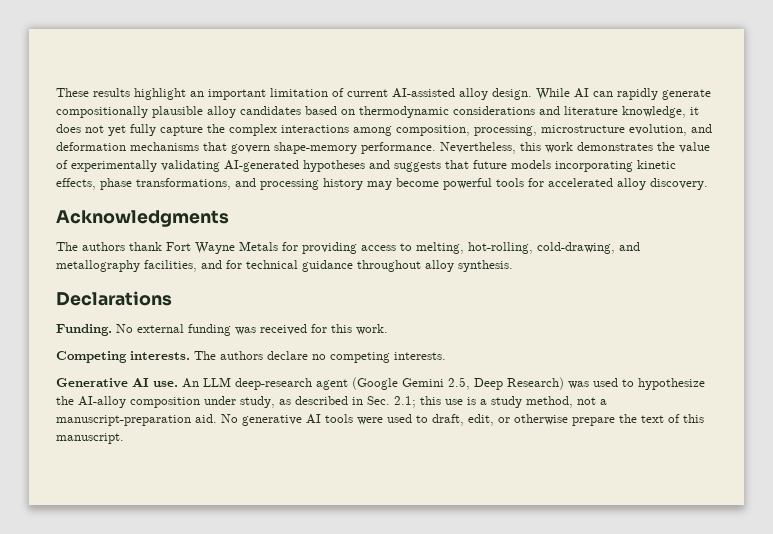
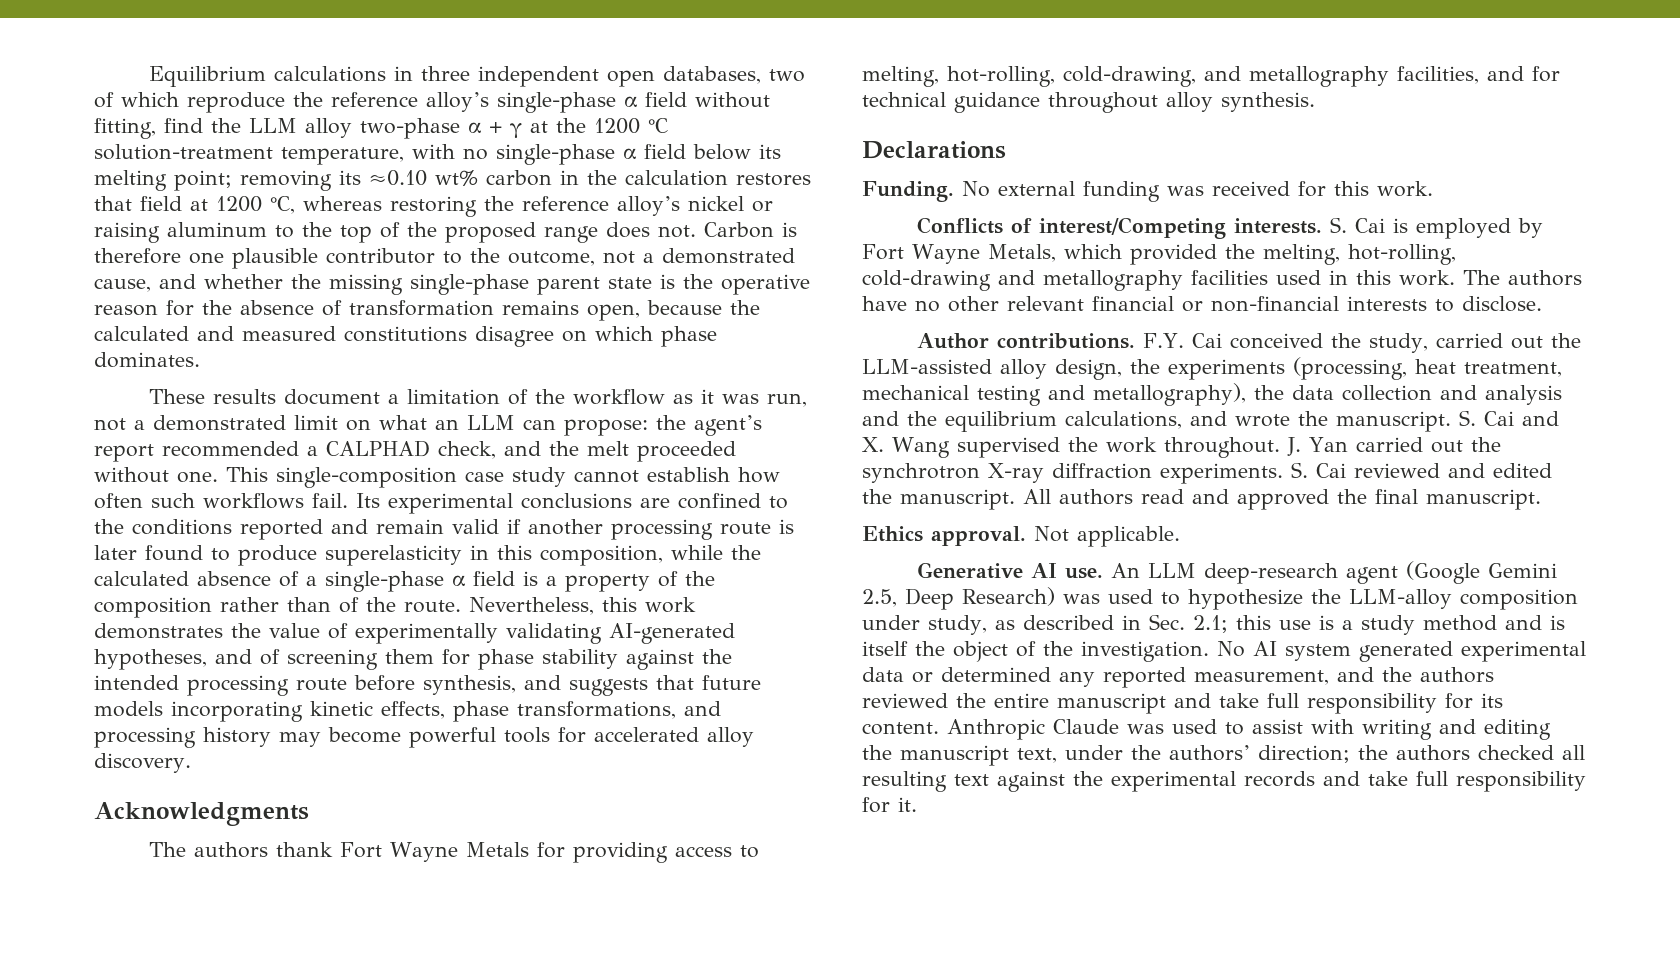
[56,88,711,100] [56,106,699,118] [56,124,712,136] [56,142,436,154] These results highlight an important limitation of current AI-assisted alloy design. While AI can rapidly generate compositionally plausible alloy candidates based on thermodynamic considerations and literature knowledge, it does not yet fully capture the complex interactions among composition, processing, microstructure evolution, and deformation mechanisms that govern shape-memory performance. -> [148,66,805,87] [94,92,770,113] [94,118,668,139] [94,144,781,165] [94,170,811,191] [94,196,773,217] [94,222,797,243] [94,248,795,269] [94,274,810,295] [94,300,760,321] [94,326,717,347] [94,352,200,368] [148,389,807,407] [94,415,762,436] [94,440,736,462] [94,467,780,488] [94,493,788,514] [94,519,794,540] [94,545,761,566] [94,571,715,592] [94,597,461,618] Equilibrium calculations in three independent open databases, two of which reproduce the reference alloy’s single-phase α field without fitting, find the LLM alloy two-phase α + γ at the 1200 °C solution-treatment temperature, with no single-phase α field below its melting point; removing its ≈0.10 wt% carbon in the calculation restores that field at 1200 °C, whereas restoring the reference alloy’s nickel or raising aluminum to the top of the proposed range does not. Carbon is therefore one plausible contributor to the outcome, not a demonstrated cause, and whether the missing single-phase parent state is the operative reason for the absence of transformation remains open, because the calculated and measured constitutions disagree on which phase dominates. // These results document a limitation of the workflow as it was run, not a demonstrated limit on what an LLM can propose: the agent’s report recommended a CALPHAD check, and the melt proceeded without one. This single-composition case study cannot establish how often such workflows fail. Its experimental conclusions are confined to the conditions reported and remain valid if another processing route is later found to produce superelasticity in this composition, while the calculated absence of a single-phase α field is a property of the composition rather than of the route.
[303,160,365,172] hypotheses -> [94,649,732,670] [94,675,516,696] hypotheses, and of screening them for phase stability against the intended processing route before synthesis,
[56,351,446,363] Competing interests. The authors declare no competing interests. -> [916,217,1543,239] [862,244,1456,265] [862,270,1582,291] [862,296,1542,312] [916,333,1581,353] [862,357,1562,380] [862,383,1562,406] [862,410,1559,432] [862,437,1501,458] [862,462,1552,484] [862,489,1541,510] [862,526,1180,547] Conflicts of interest/Competing interests. S. Cai is employed by Fort Wayne Metals, which provided the melting, hot-rolling, cold-drawing and metallography facilities used in this work. The authors have no other relevant financial or non-financial interests to disclose. // Author contributions. F.Y. Cai conceived the study, carried out the LLM-assisted alloy design, the experiments (processing, heat treatment, mechanical testing and metallography), the data collection and analysis and the equilibrium calculations, and wrote the manuscript. S. Cai and X. Wang supervised the work throughout. J. Yan carried out the synchrotron X-ray diffraction experiments. S. Cai reviewed and edited the manuscript. All authors read and approved the final manuscript. // Ethics approval. Not applicable.
[78,396,126,408] AI-alloy -> [1349,589,1452,609] LLM-alloy
[526,396,607,408] [56,414,704,426] [56,433,124,444] method, not a manuscript-preparation aid. No generative AI tools were used to draft, edit, or otherwise prepare the text of this manuscript. -> [1422,615,1565,631] [862,641,1586,662] [862,667,1494,688] [862,693,1503,714] [862,719,1551,740] [862,745,1585,766] [862,771,1586,792] [862,797,917,813] method and is itself the object of the investigation. No AI system generated experimental data or determined any reported measurement, and the authors reviewed the entire manuscript and take full responsibility for its content. Anthropic Claude was used to assist with writing and editing the manuscript text, under the authors’ direction; the authors checked all resulting text against the experimental records and take full responsibility for it.

